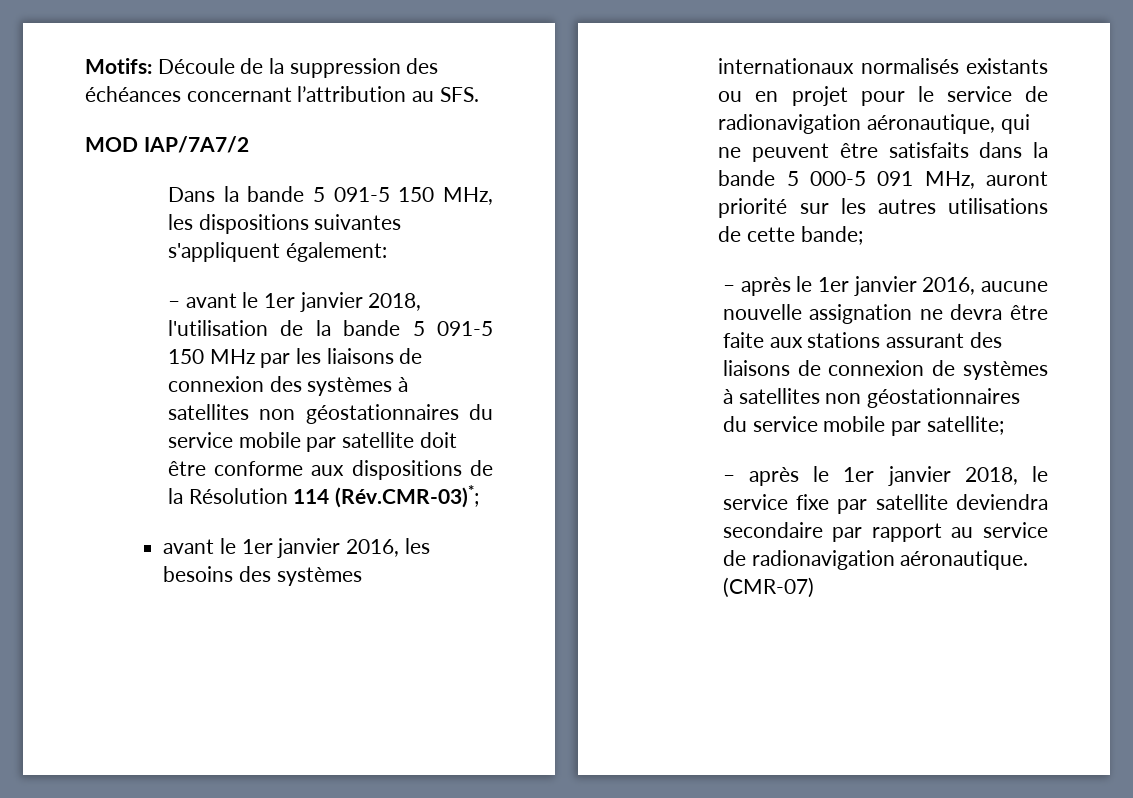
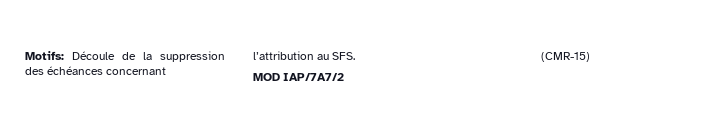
[167,186,493,205] [167,214,402,234] [167,242,387,262] [167,292,422,312] [167,320,493,336] [167,348,423,368] [167,376,408,396] [167,404,493,424] [167,432,457,452] [167,460,493,480] [167,485,479,508] [163,538,430,558] [163,566,362,586] [718,58,1048,74] [718,86,1048,106] [718,114,1030,134] [718,142,1048,162] [718,170,1048,189] [718,198,1048,218] [718,226,863,245] [722,276,1048,296] [722,304,1048,324] [722,332,1002,348] [722,360,1048,380] [722,388,1020,408] [722,416,1004,436] [722,466,1048,486] [722,494,1048,514] [722,522,1048,542] [722,550,1029,570] [722,577,814,598] Dans la bande 5 091-5 150 MHz, les dispositions suivantes s'appliquent également: // – avant le 1er janvier 2018, l'utilisation de la bande 5 091-5 150 MHz par les liaisons de connexion des systèmes à satellites non géostationnaires du service mobile par satellite doit être conforme aux dispositions de la Résolution 114 (Rév.CMR-03)*; // avant le 1er janvier 2016, les besoins des systèmes internationaux normalisés existants ou en projet pour le service de radionavigation aéronautique, qui ne peuvent être satisfaits dans la bande 5 000-5 091 MHz, auront priorité sur les autres utilisations de cette bande; // – après le 1er janvier 2016, aucune nouvelle assignation ne devra être faite aux stations assurant des liaisons de connexion de systèmes à satellites non géostationnaires du service mobile par satellite; // – après le 1er janvier 2018, le service fixe par satellite deviendra secondaire par rapport au service de radionavigation aéronautique. (CMR-07) -> [541,52,590,62] (CMR-15)

